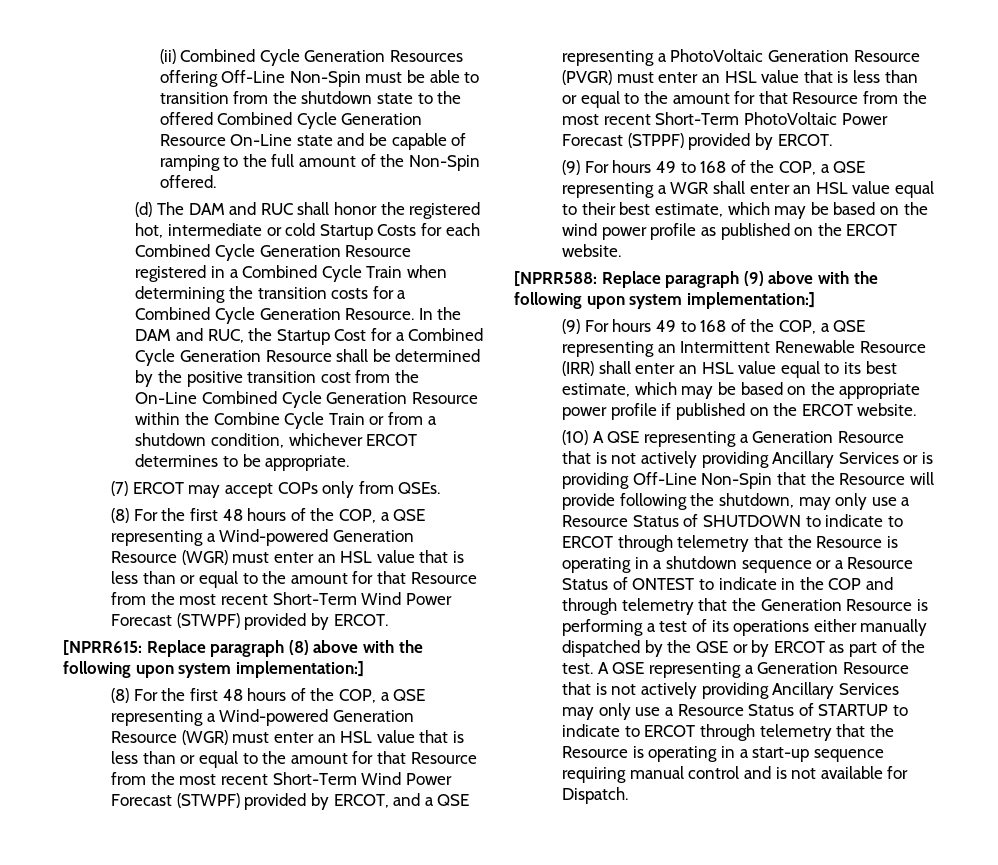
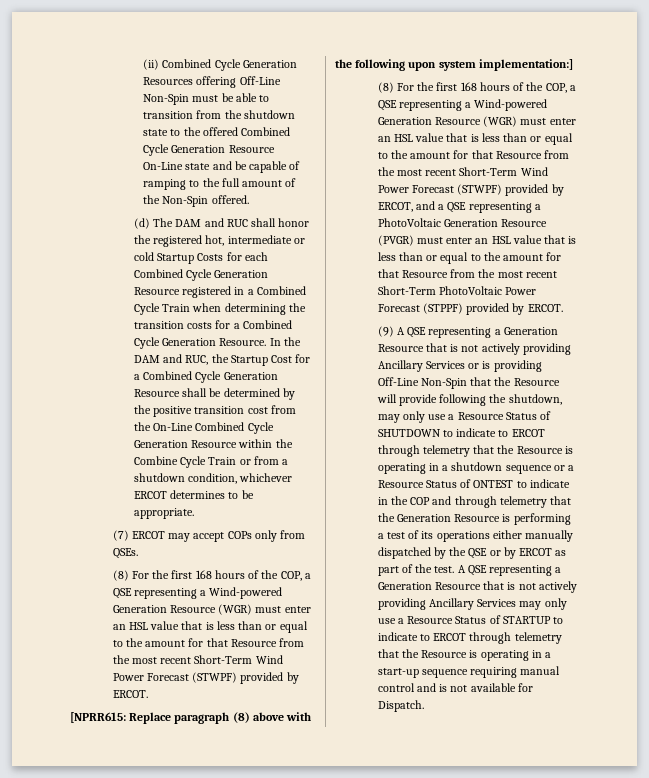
[222,509,243,521] 48 -> [195,570,212,579] 168
[222,689,243,701] 48 -> [460,82,477,91] 168
[584,160,866,175] [562,181,935,198] [562,202,928,219] [562,223,898,240] [562,244,622,257] [514,271,878,288] [514,292,815,309] [562,319,866,334] [562,340,926,357] [562,361,897,378] [562,382,921,399] [562,403,917,420] [562,430,589,445] For hours 49 to 168 of the COP, a QSE representing a WGR shall enter an HSL value equal to their best estimate, which may be based on the wind power profile as published on the ERCOT website. // [NPRR588: Replace paragraph (9) above with the following upon system implementation:] // (9) For hours 49 to 168 of the COP, a QSE representing an Intermittent Renewable Resource (IRR) shall enter an HSL value equal to its best estimate, which may be based on the appropriate power profile if published on the ERCOT website. // (10) -> (394, 331) none

